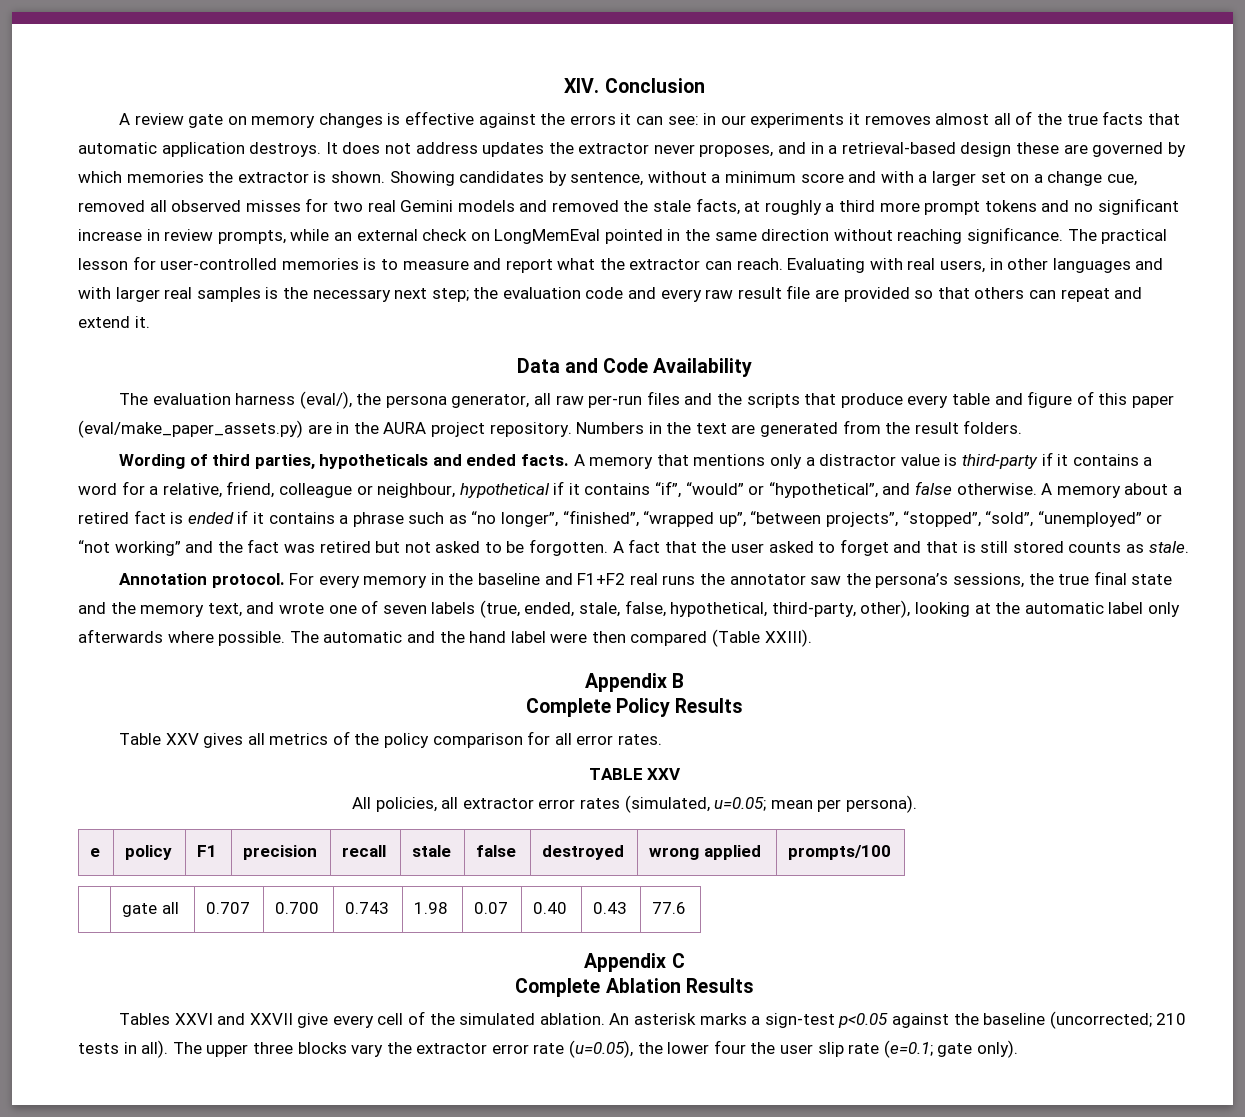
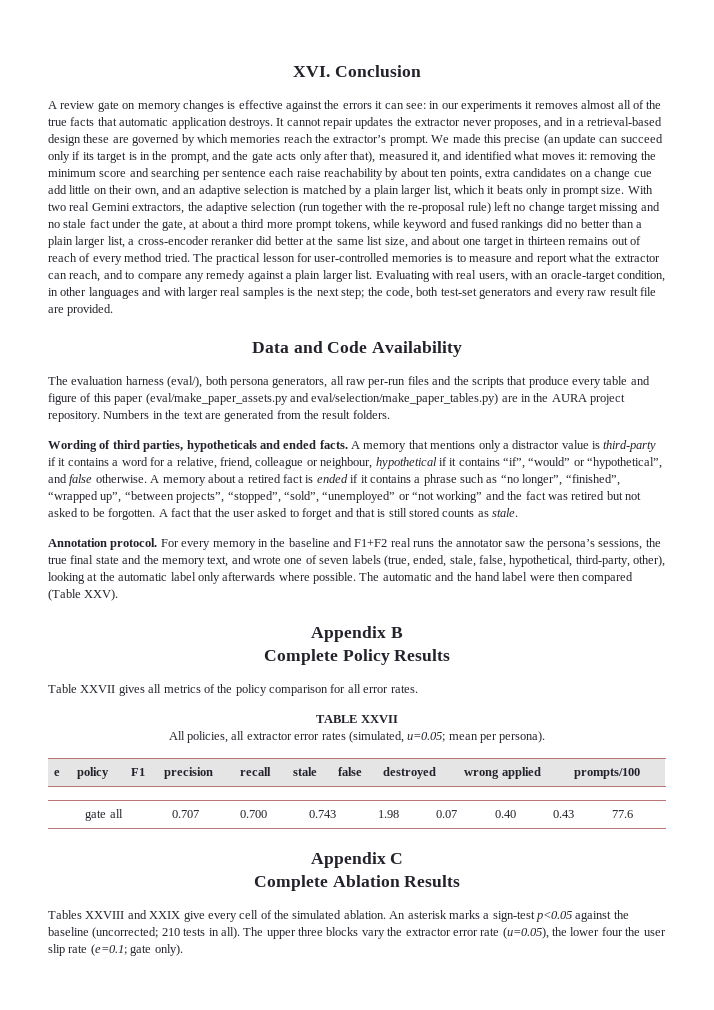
[564,78,600,93] XIV. -> [293,66,331,77] XVI.
[342,142,478,154] does not address -> [286,118,353,129] cannot repair
[208,171,1137,186] [78,198,1179,215] [78,227,1064,244] the extractor is shown. Showing candidates by sentence, without a minimum score and with a larger set on a change cue, removed all observed misses for two real Gemini models and removed the stale facts, at roughly a third more prompt tokens and no significant increase in review prompts, while an external check on LongMemEval pointed in the same direction without reaching significance. -> [283,134,663,146] [48,151,656,163] [48,168,652,180] [48,185,653,197] [48,202,660,214] [48,219,643,231] [48,236,641,248] [48,253,190,265] reach the extractor’s prompt. We made this precise (an update can succeed only if its target is in the prompt, and the gate acts only after that), measured it, and identified what moves it: removing the minimum score and searching per sentence each raise reachability by about ten points, extra candidates on a change cue add little on their own, and an adaptive selection is matched by a plain larger list, which it beats only in prompt size. With two real Gemini extractors, the adaptive selection (run together with the re-proposal rule) left no change target missing and no stale fact under the gate, at about a third more prompt tokens, while keyword and fused rankings did no better than a plain larger list, a cross-encoder reranker did better at the same list size, and about one target in thirteen remains out of reach of every method tried.
[736,258,986,273] reach. Evaluating with real users, -> [69,270,666,282] reach, and to compare any remedy against a plain larger list. Evaluating with real users, with an oracle-target condition,
[312,289,391,302] necessary -> (314, 291) none
[502,287,624,299] evaluation code -> [385,287,531,299] code, both test-set generators
[843,287,1143,302] [78,316,150,328] provided so that others can repeat and extend it. -> [67,304,114,316] provided.
[356,393,530,408] the persona generator, -> [205,376,328,388] both persona generators,
[78,420,303,438] (eval/make_paper_assets.py) -> [145,393,499,405] (eval/make_paper_assets.py and eval/selection/make_paper_tables.py)
[764,629,812,647] XXIII). -> [84,589,119,601] XXV).
[165,733,199,745] XXV -> [80,685,116,693] XXVII
[647,768,682,780] XXV -> [360,715,398,723] XXVII
[174,1013,293,1025] XXVI and XXVII -> [85,910,181,919] XXVIII and XXIX

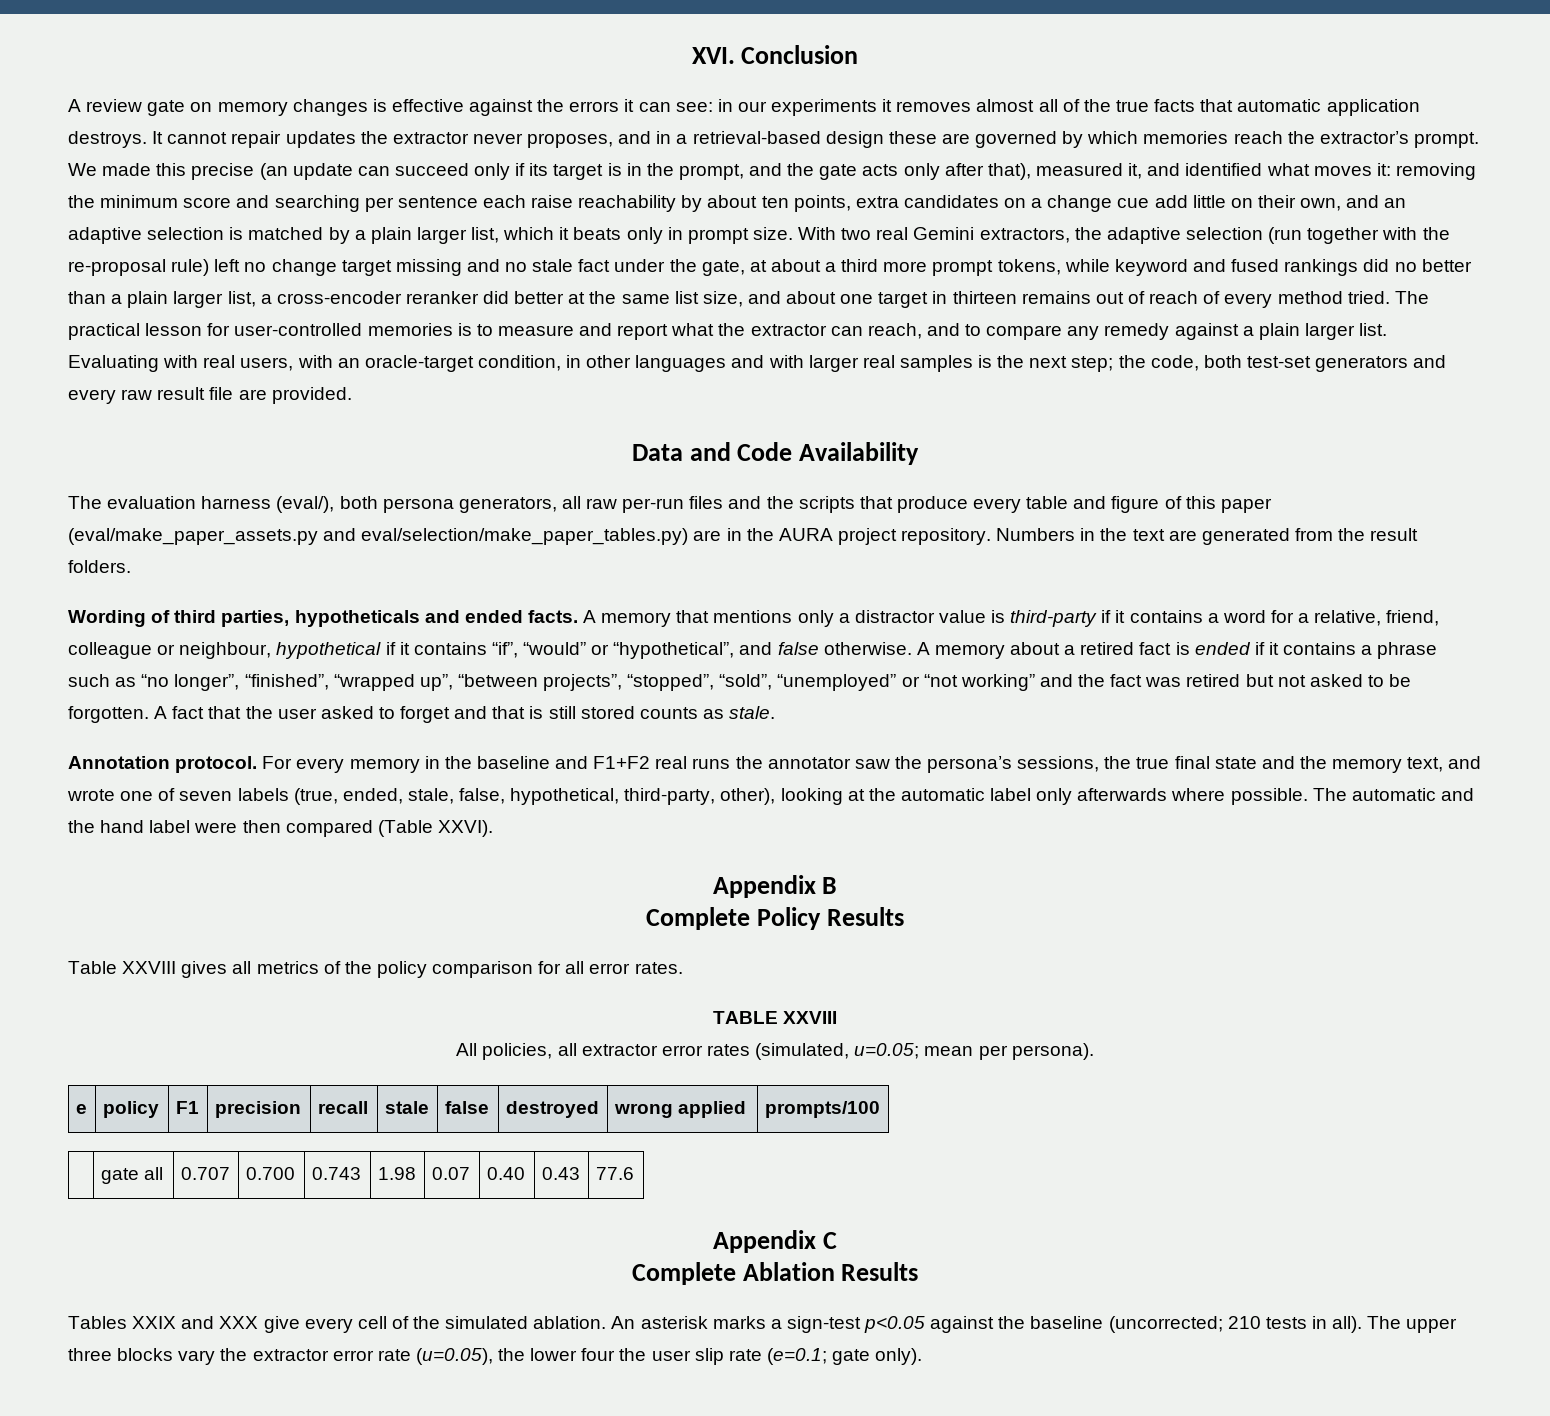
[84,589,119,601] XXV). -> [437,820,493,837] XXVI).
[80,685,116,693] XXVII -> [122,961,177,974] XXVIII
[360,715,398,723] XXVII -> [783,1011,838,1024] XXVIII
[85,910,181,919] XXVIII and XXIX -> [132,1316,259,1329] XXIX and XXX

